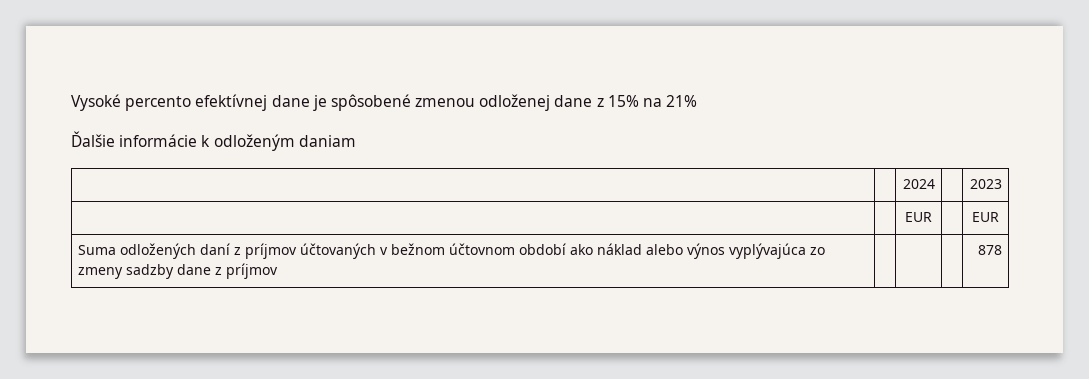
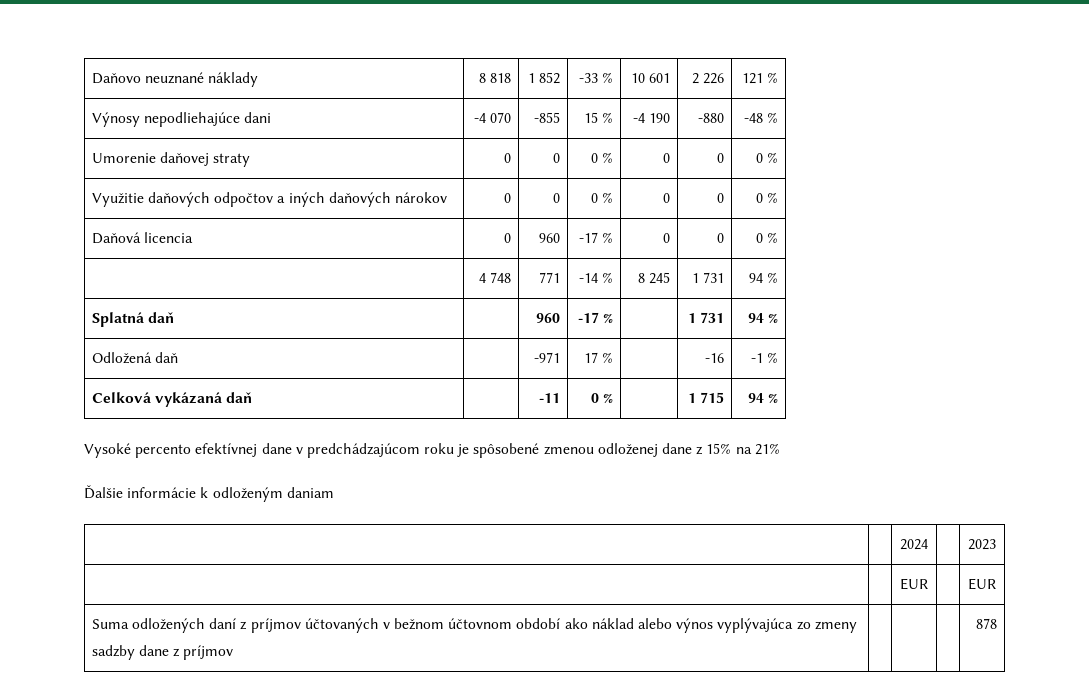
(71, 102) none -> [91,72,259,87] [479,73,512,83] [528,72,561,84] [579,72,614,83] [631,73,671,83] [692,73,725,84] [742,72,779,84] [91,112,272,127] [474,112,512,123] [534,112,561,123] [584,112,614,123] [633,113,671,123] [698,113,725,123] [744,112,779,123] [91,152,251,167] [504,153,512,163] [553,153,561,163] [591,152,614,163] [663,153,671,163] [717,153,725,163] [756,152,779,163] [91,192,447,207] [504,193,512,203] [553,193,561,203] [591,192,614,203] [663,193,671,203] [717,193,725,203] [756,192,779,203] [91,232,193,244] [504,233,512,243] [539,233,561,243] [579,232,614,243] [663,233,671,243] [717,233,725,243] [756,232,779,243] [479,272,512,283] [539,272,561,283] [579,272,614,283] [638,272,671,284] [692,272,725,283] [749,272,779,283] [91,312,174,327] [536,313,561,323] [578,312,614,323] [688,312,725,323] [748,313,779,323] [91,352,178,364] [534,352,561,363] [584,352,614,363] [705,353,725,363] [751,352,779,363] [91,392,253,407] [539,393,561,403] [591,393,614,403] [688,392,725,403] [748,393,779,403] Daňovo neuznané náklady | 8 818 | 1 852 | -33 % | 10 601 | 2 226 | 121 % // Výnosy nepodliehajúce dani | -4 070 | -855 | 15 % | -4 190 | -880 | -48 % // Umorenie daňovej straty | 0 | 0 | 0 % | 0 | 0 | 0 % // Využitie daňových odpočtov a iných daňových nárokov | 0 | 0 | 0 % | 0 | 0 | 0 % // Daňová licencia | 0 | 960 | -17 % | 0 | 0 | 0 % // | 4 748 | 771 | -14 % | 8 245 | 1 731 | 94 % // Splatná daň | | 960 | -17 % | | 1 731 | 94 % // Odložená daň | | -971 | 17 % | | -16 | -1 % // Celková vykázaná daň | | -11 | 0 % | | 1 715 | 94 % //
(310, 101) none -> [295,443,455,458] v predchádzajúcom roku

